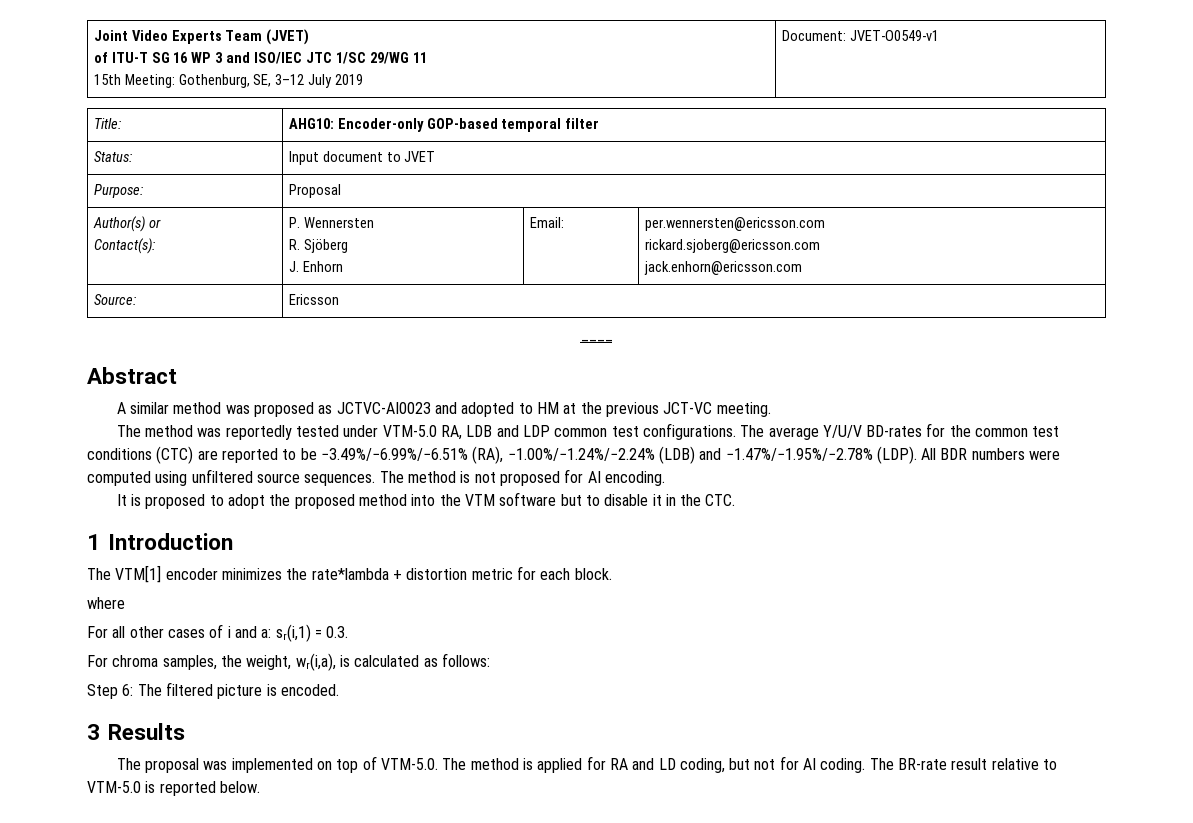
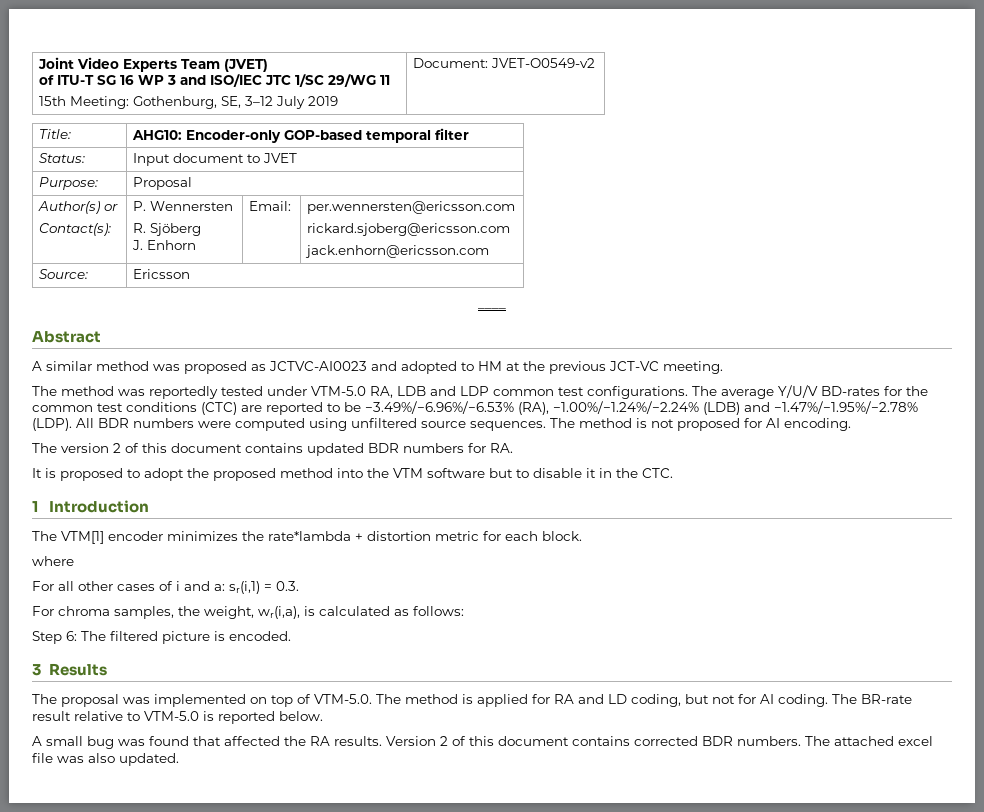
[849,30,939,41] JVET-O0549-v1 -> [491,58,596,68] JVET-O0549-v2
[320,448,468,461] −3.49%/−6.99%/−6.51% -> [365,401,514,414] −3.49%/−6.96%/−6.53%
(665, 478) none -> [32,443,513,456] // The version 2 of this document contains updated BDR numbers for RA.
(260, 787) none -> [32,736,933,749] [32,753,179,766] // A small bug was found that affected the RA results. Version 2 of this document contains corrected BDR numbers. The attached excel file was also updated.

